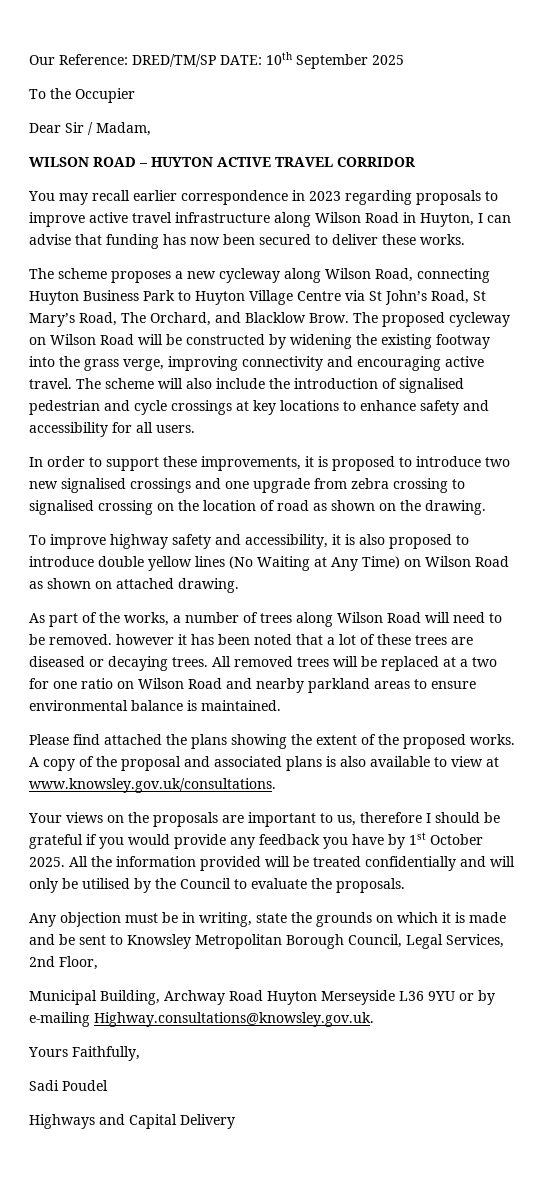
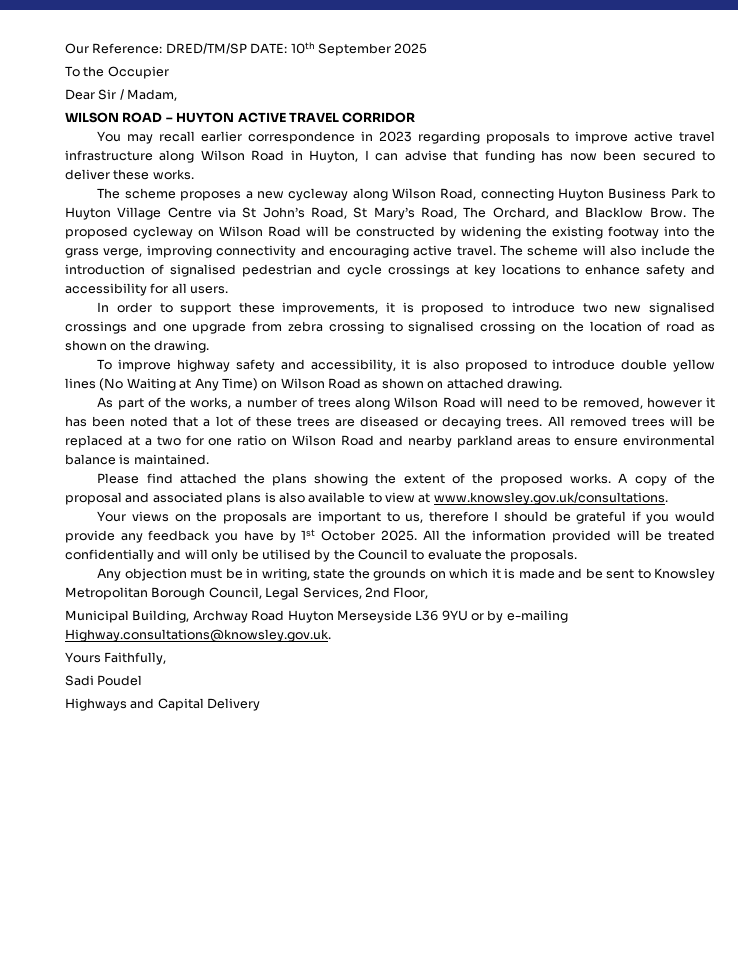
[49,634,112,645] removed. -> [582,397,643,409] removed,

